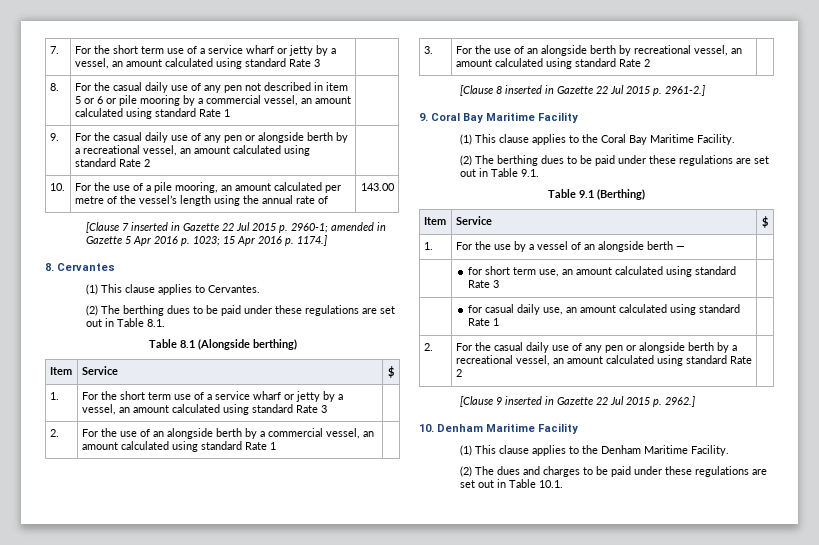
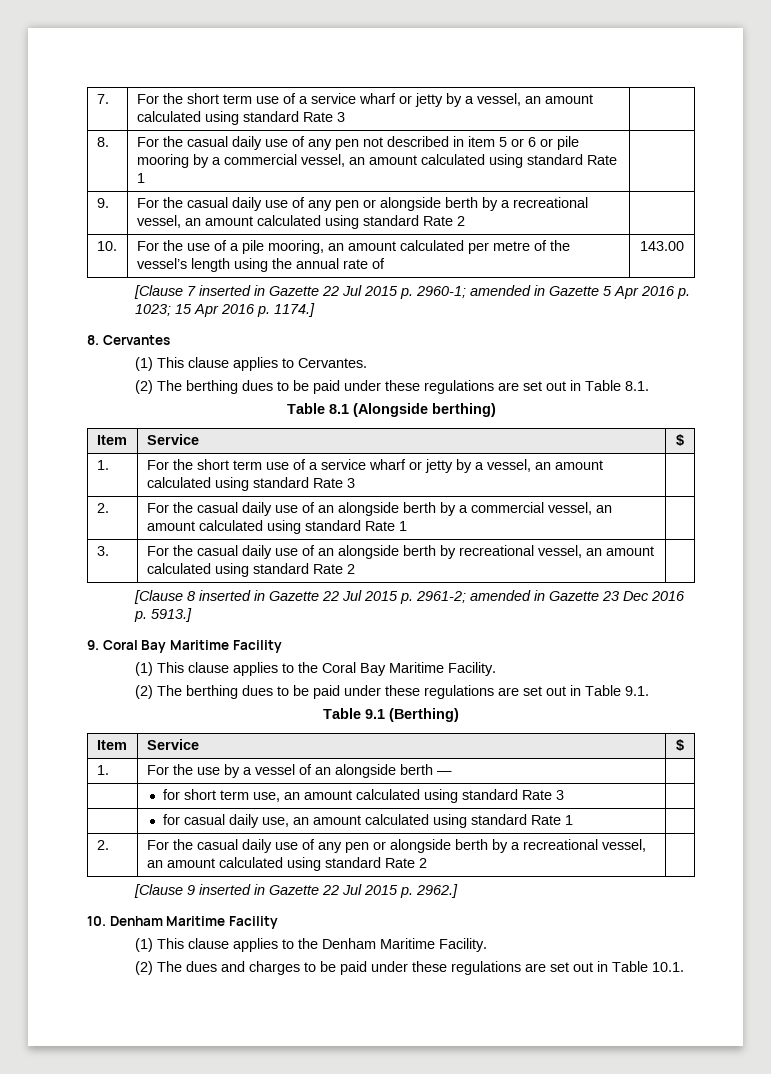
(117, 432) none -> [196,502,272,516] casual daily
(491, 49) none -> [196,545,272,559] casual daily
[664,85,705,96] 2961-2.] -> [415,590,685,603] [133,608,192,622] 2961-2; amended in Gazette 23 Dec 2016 p. 5913.]

